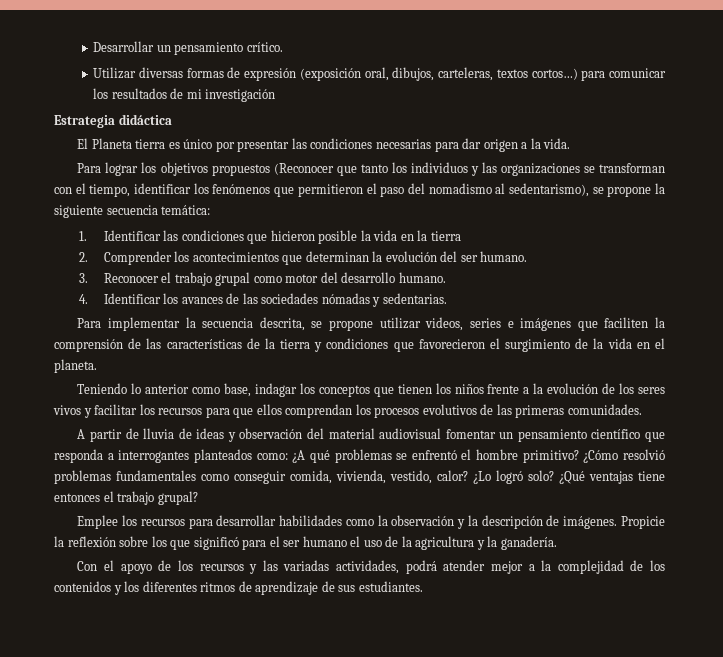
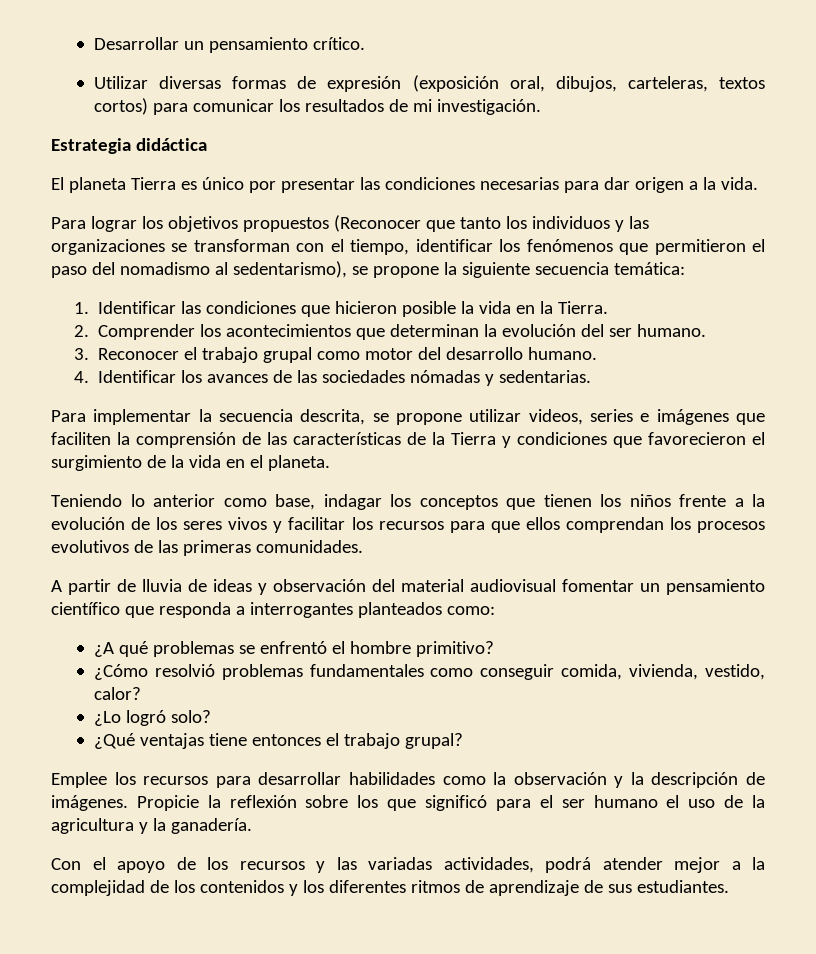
[531,68,578,80] cortos…) -> [93,98,148,115] cortos)
[205,89,276,102] investigación -> [436,99,541,115] investigación.
[91,138,166,149] Planeta tierra -> [68,177,176,193] planeta Tierra
[430,231,461,241] tierra -> [557,301,608,314] Tierra.
[280,339,311,349] tierra -> [451,432,496,445] Tierra
(288, 456) none -> (495, 610) //
(579, 456) none -> (494, 649) //
(468, 475) none -> (141, 693) //
(554, 475) none -> (211, 716) //

